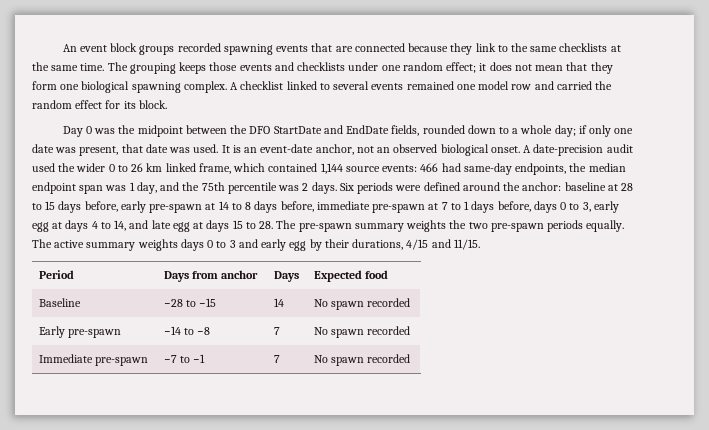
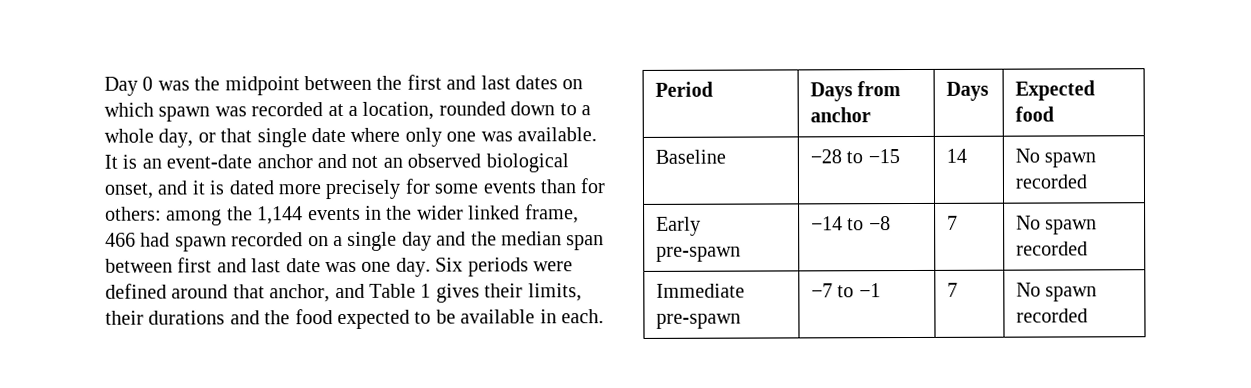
[62,43,621,55] [32,62,613,74] [32,81,613,93] [32,100,167,109] An event block groups recorded spawning events that are connected because they link to the same checklists at the same time. The grouping keeps those events and checklists under one random effect; it does not mean that they form one biological spawning complex. A checklist linked to several events remained one model row and carried the random effect for its block. // -> (104, 86) none
[249,125,420,136] DFO StartDate and EndDate fields, -> [406,74,584,90] [104,101,435,122] first and last dates on which spawn was recorded at a location,
[554,125,634,137] [32,144,219,156] day; if only one date was present, that date was used. -> [158,127,597,148] day, or that single date where only one was available.
[315,144,354,155] anchor, -> [256,153,347,169] anchor and
[490,144,633,156] [32,163,626,175] [32,182,337,194] onset. A date-precision audit used the wider 0 to 26 km linked frame, which contained 1,144 source events: 466 had same-day endpoints, the median endpoint span was 1 day, and the 75th percentile was 2 days. -> [104,178,606,200] [105,204,579,226] [105,231,605,252] [105,257,431,277] onset, and it is dated more precisely for some events than for others: among the 1,144 events in the wider linked frame, 466 had spawn recorded on a single day and the median span between first and last date was one day.
[503,182,634,191] [32,201,619,213] [32,220,625,232] [32,239,480,251] the anchor: baseline at 28 to 15 days before, early pre-spawn at 14 to 8 days before, immediate pre-spawn at 7 to 1 days before, days 0 to 3, early egg at days 4 to 14, and late egg at days 15 to 28. The pre-spawn summary weights the two pre-spawn periods equally. The active summary weights days 0 to 3 and early egg by their durations, 4/15 and 11/15. -> [232,283,582,303] [105,309,604,330] that anchor, and Table 1 gives their limits, their durations and the food expected to be available in each.

